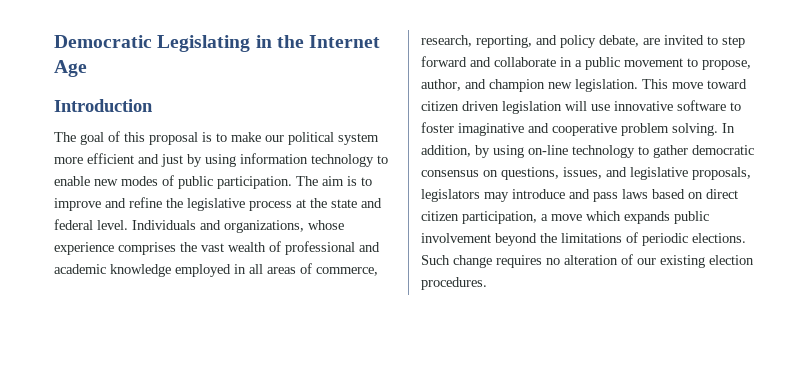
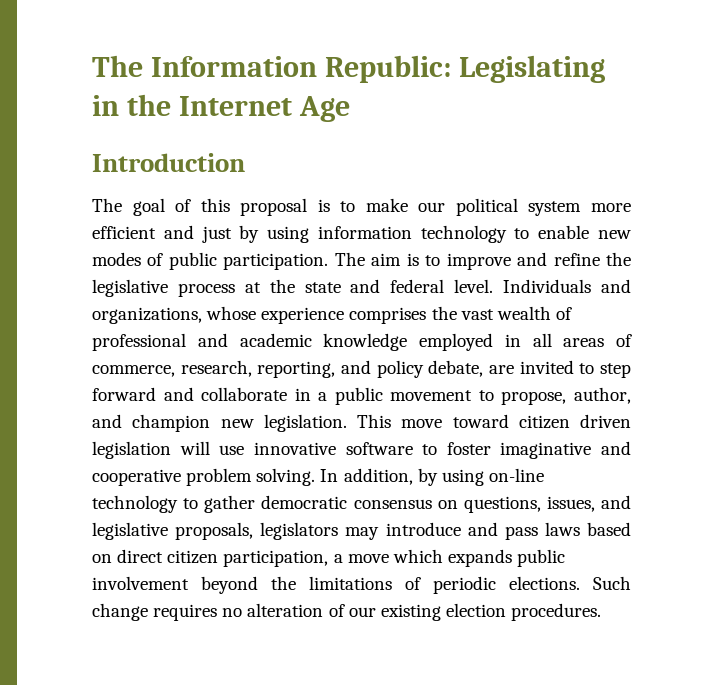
[54,35,152,48] Democratic -> [92,55,452,83] The Information Republic:

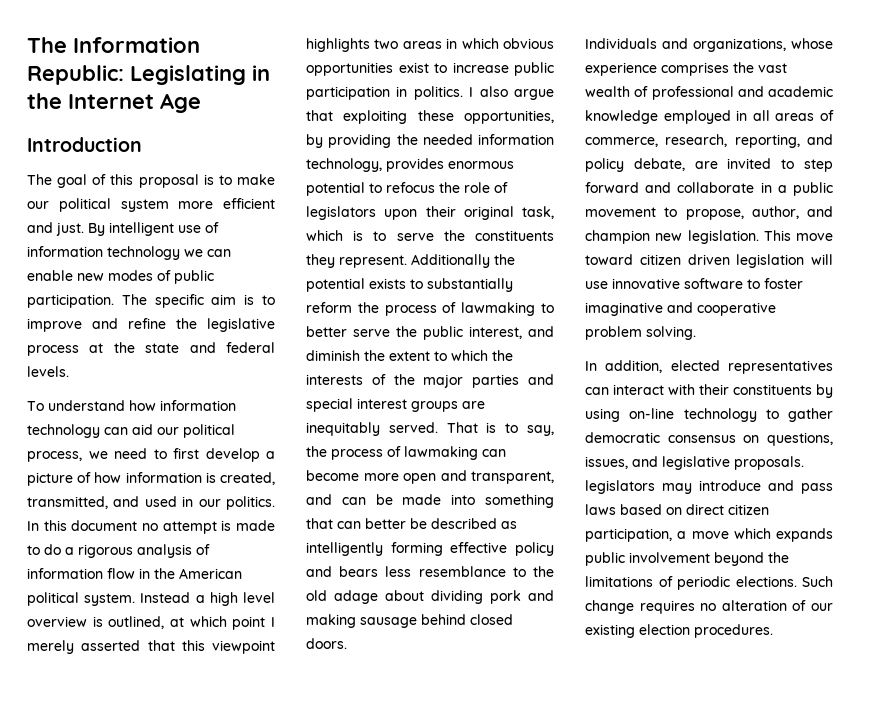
[201,225,530,243] just by using information technology to -> [56,222,219,236] [27,246,231,260] just. By intelligent use of information technology we can
(365, 259) none -> [154,294,204,308] specific
[454,279,494,293] level. -> [27,366,69,377] [27,400,236,411] [27,424,235,438] [27,448,275,462] [27,472,275,486] [27,496,275,510] [27,520,275,534] [27,544,210,558] [27,568,242,579] [27,592,275,606] [27,616,275,630] [27,640,275,654] [306,38,554,52] [306,62,554,76] [306,86,554,100] [306,110,554,124] [306,134,554,148] [306,158,514,172] [306,182,508,196] [306,206,554,220] [306,230,554,241] [306,254,515,268] [306,278,513,292] [306,302,554,316] [306,326,554,340] [306,350,513,361] [306,374,554,388] [306,398,485,412] [306,422,554,436] [306,446,506,460] [306,470,554,484] [306,494,554,508] [306,518,517,529] [306,542,554,556] [306,566,554,577] [306,590,554,604] [306,614,513,628] [306,638,347,649] levels. // To understand how information technology can aid our political process, we need to first develop a picture of how information is created, transmitted, and used in our politics. In this document no attempt is made to do a rigorous analysis of information flow in the American political system. Instead a high level overview is outlined, at which point I merely asserted that this viewpoint highlights two areas in which obvious opportunities exist to increase public participation in politics. I also argue that exploiting these opportunities, by providing the needed information technology, provides enormous potential to refocus the role of legislators upon their original task, which is to serve the constituents they represent. Additionally the potential exists to substantially reform the process of lawmaking to better serve the public interest, and diminish the extent to which the interests of the major parties and special interest groups are inequitably served. That is to say, the process of lawmaking can become more open and transparent, and can be made into something that can better be described as intelligently forming effective policy and bears less resemblance to the old adage about dividing pork and making sausage behind closed doors. //
(316, 477) none -> (696, 333) //
(413, 476) none -> [670,360,833,374] [585,384,812,395] elected representatives can interact with their constituents
[175,522,254,540] proposals, -> [734,456,804,470] proposals.

